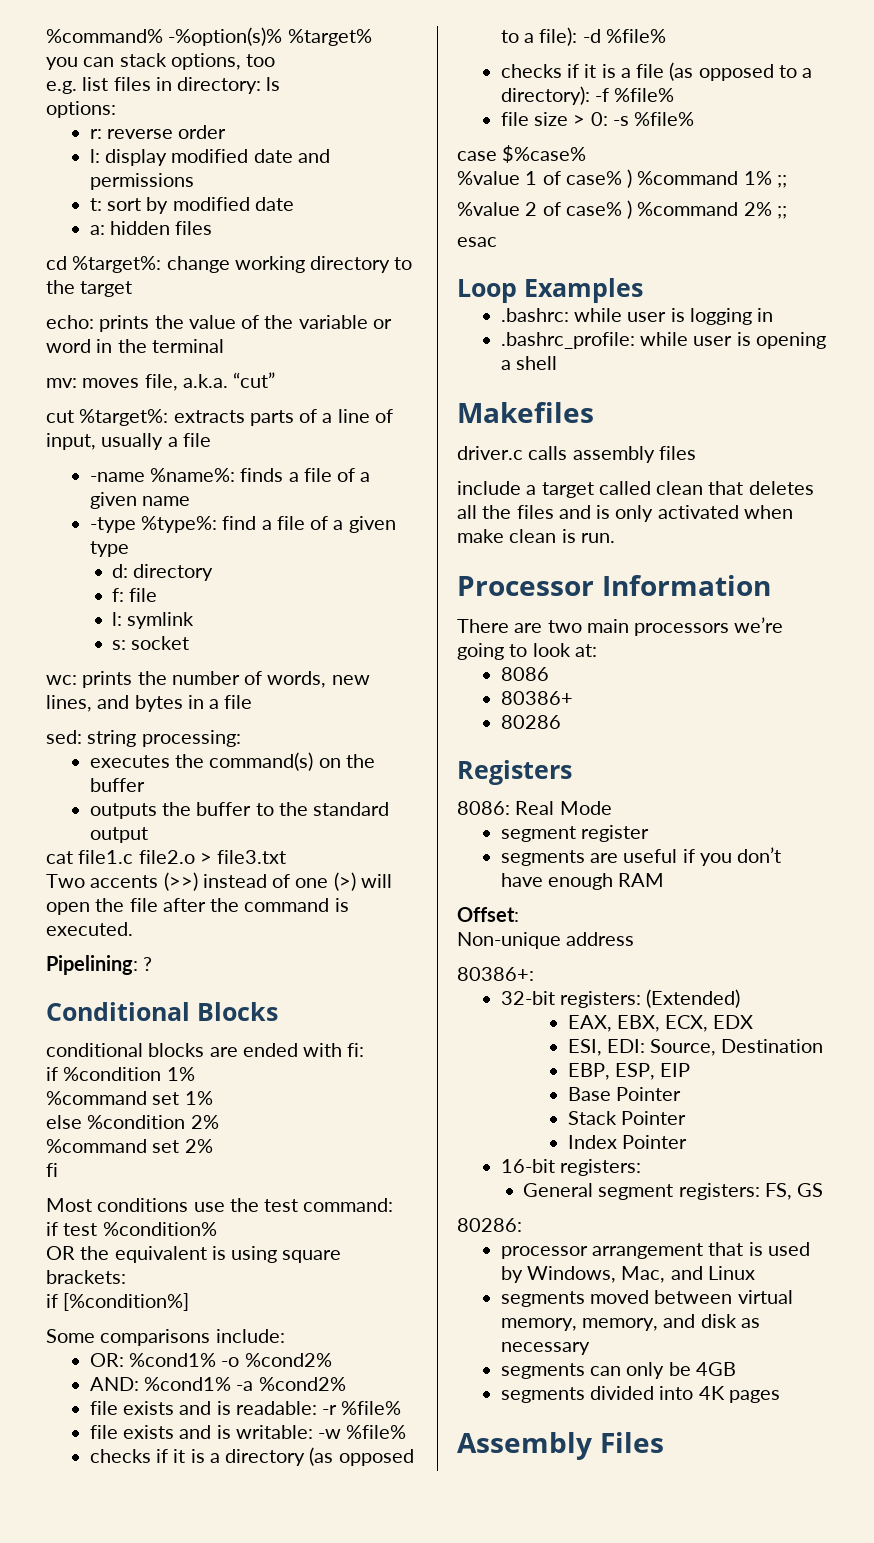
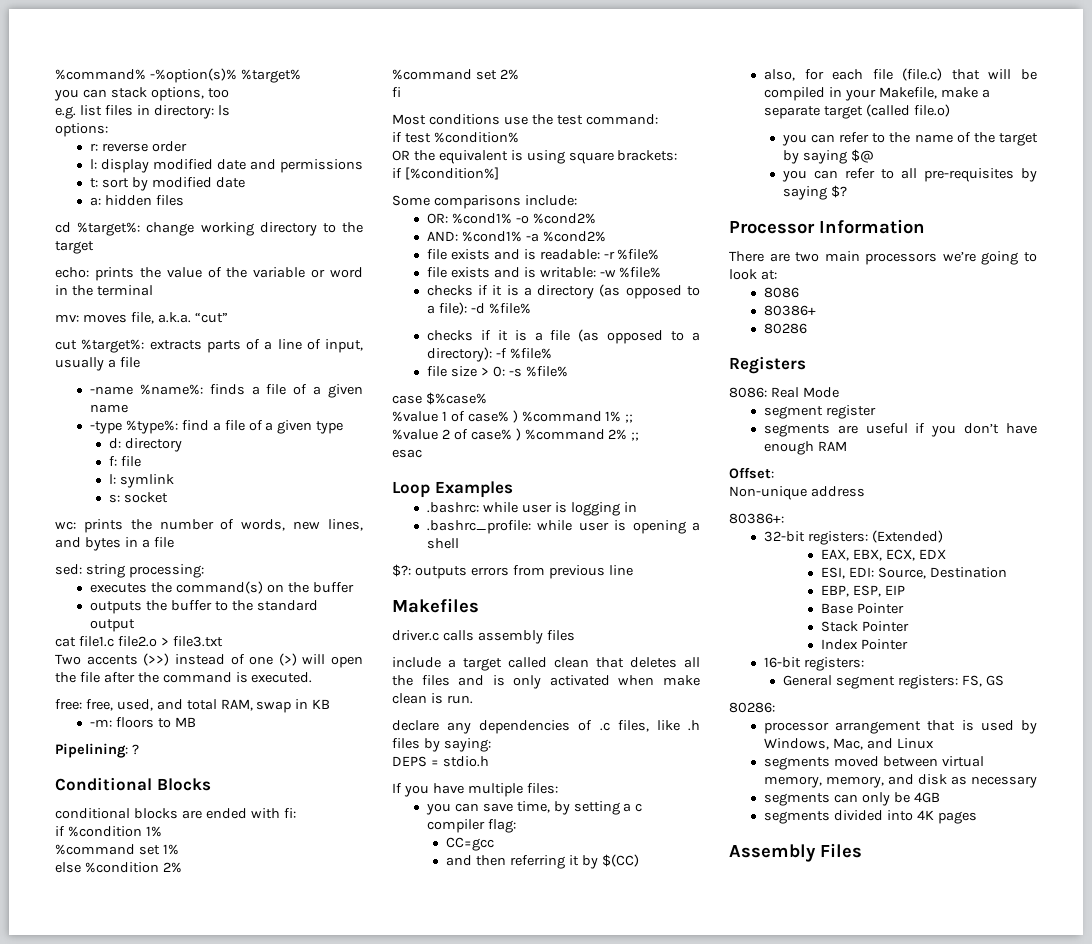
(133, 929) none -> [55,699,331,713] [89,717,196,728] // free: free, used, and total RAM, swap in KB // -m: floors to MB
(558, 363) none -> [392,564,633,579] // $?: outputs errors from previous line
(615, 538) none -> [392,720,700,734] [392,738,491,752] [392,756,489,767] [392,783,558,797] [425,801,643,815] [426,819,516,833] [445,837,494,851] [445,854,639,869] [763,68,1037,81] [763,87,990,101] [763,104,950,119] [781,132,1038,146] [782,149,874,164] [781,168,1037,182] [782,185,847,200] // declare any dependencies of .c files, like .h files by saying: // DEPS = stdio.h // If you have multiple files: // you can save time, by setting a c compiler flag: // CC=gcc // and then referring it by $(CC) // also, for each file (file.c) that will be compiled in your Makefile, make a separate target (called file.o) // you can refer to the name of the target by saying $@ // you can refer to all pre-requisites by saying $?

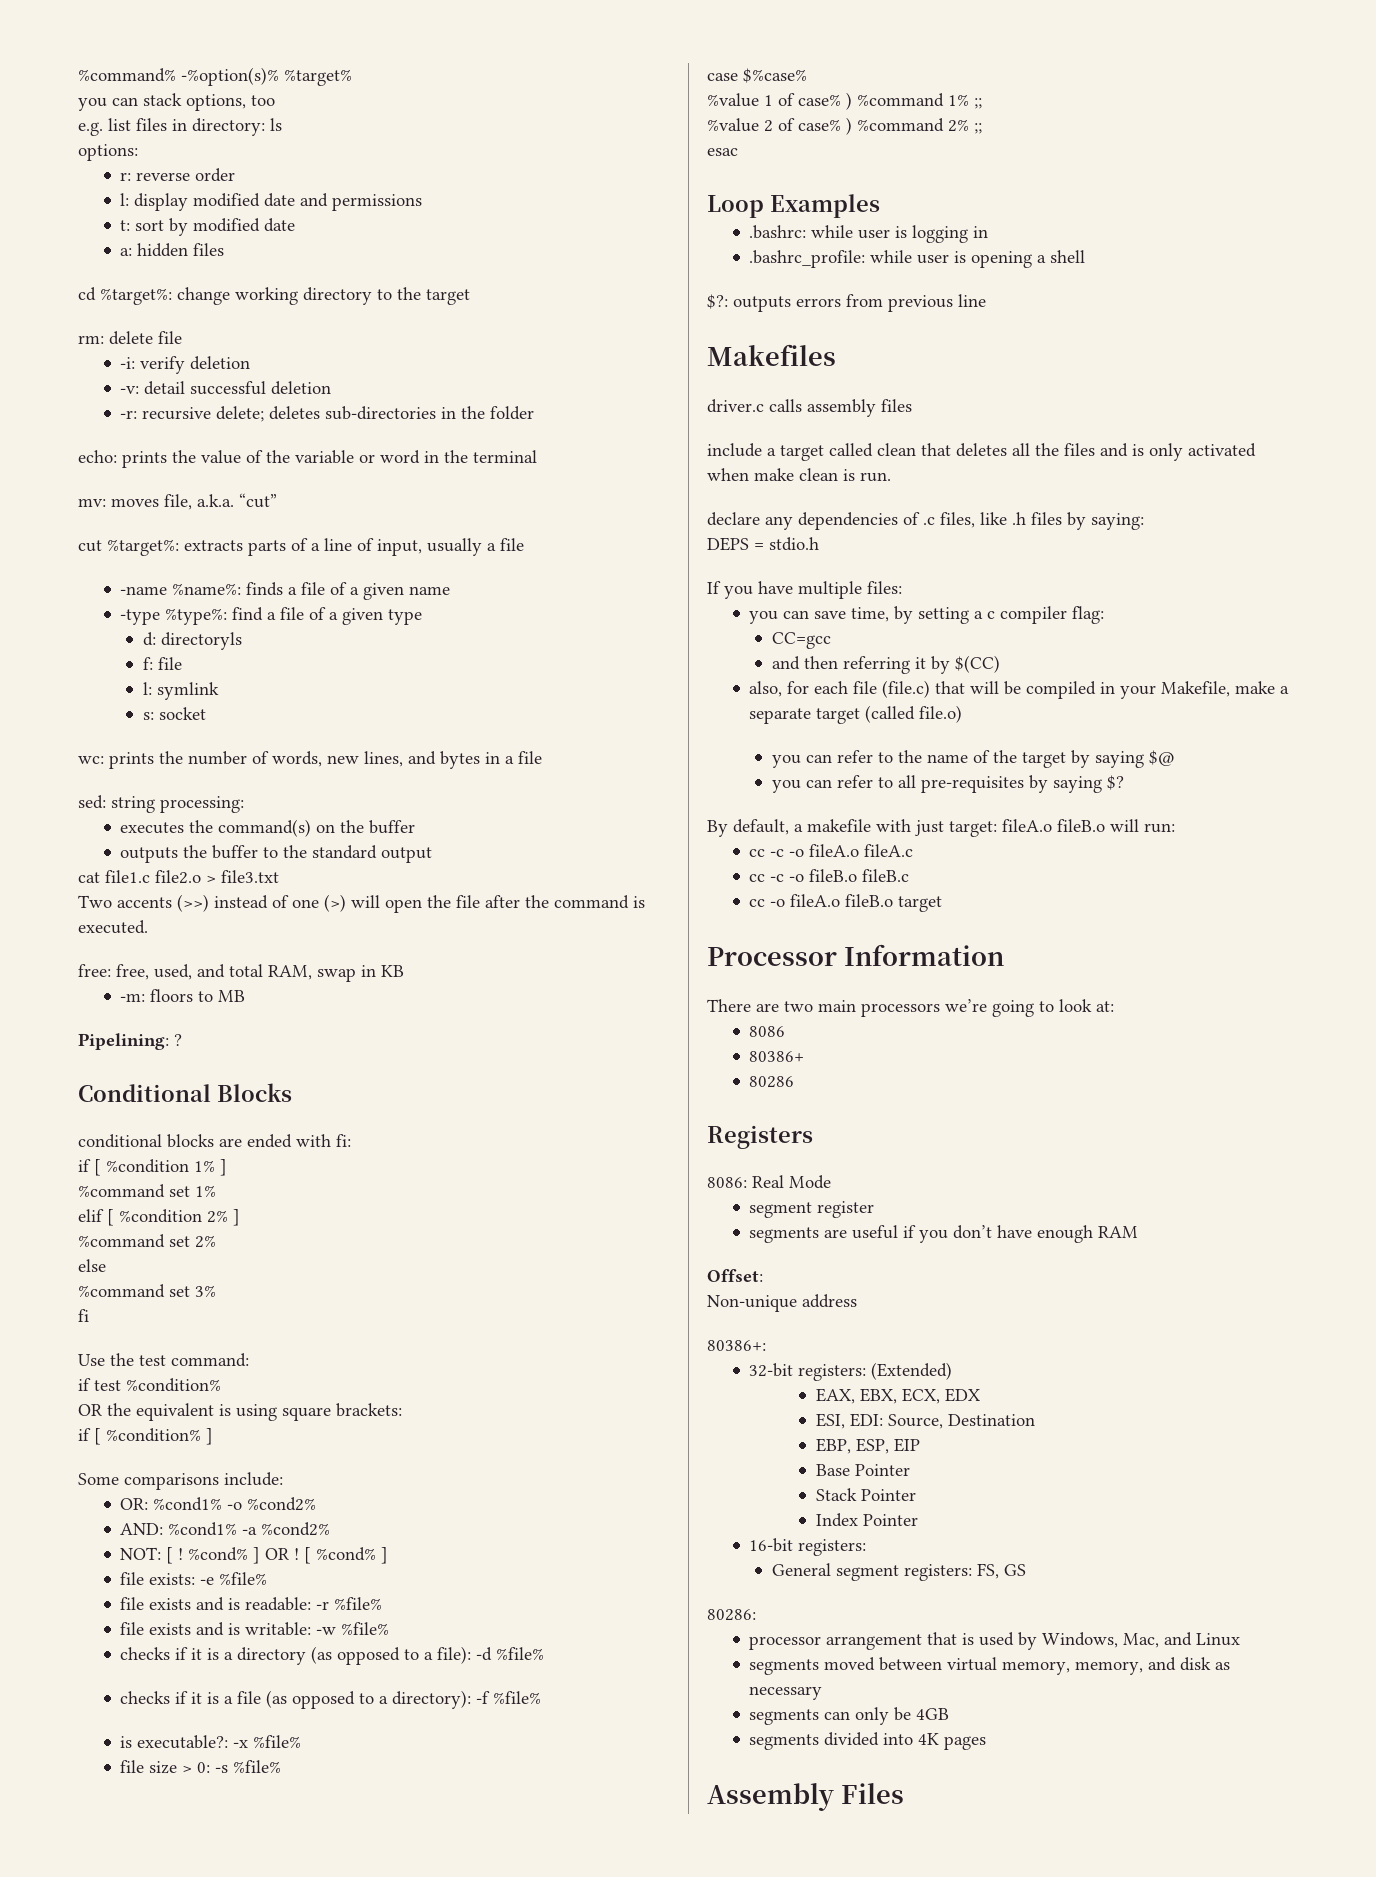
(94, 247) none -> [78,331,182,345] [120,356,251,374] [120,381,332,395] [120,406,535,422] // rm: delete file // -i: verify deletion // -v: detail successful deletion // -r: recursive delete; deletes sub-directories in the folder
[124,438,182,452] directory -> [160,632,242,650] directoryls
(65, 831) none -> [94,1159,101,1176] [
(162, 831) none -> [220,1159,227,1176] ]
[55,862,81,873] else -> [78,1209,114,1226] elif [
(182, 867) none -> [233,1209,240,1226] ]
[392,87,401,97] [392,114,528,125] fi // Most conditions use -> [78,1259,106,1272] [78,1284,216,1298] [78,1309,89,1322] [78,1354,105,1366] else // %command set 3% // fi // Use
[404,167,499,180] [%condition%] -> [94,1428,213,1445] [ %condition% ]
(606, 236) none -> [120,1547,389,1564] [120,1572,268,1585] // NOT: [ ! %cond% ] OR ! [ %cond% ] // file exists: -e %file%
(552, 353) none -> [120,1735,302,1749] // is executable?: -x %file%
(847, 191) none -> [707,819,1175,837] [749,844,914,857] [749,869,910,882] [749,894,943,912] // By default, a makefile with just target: fileA.o fileB.o will run: // cc -c -o fileA.o fileA.c // cc -c -o fileB.o fileB.c // cc -o fileA.o fileB.o target

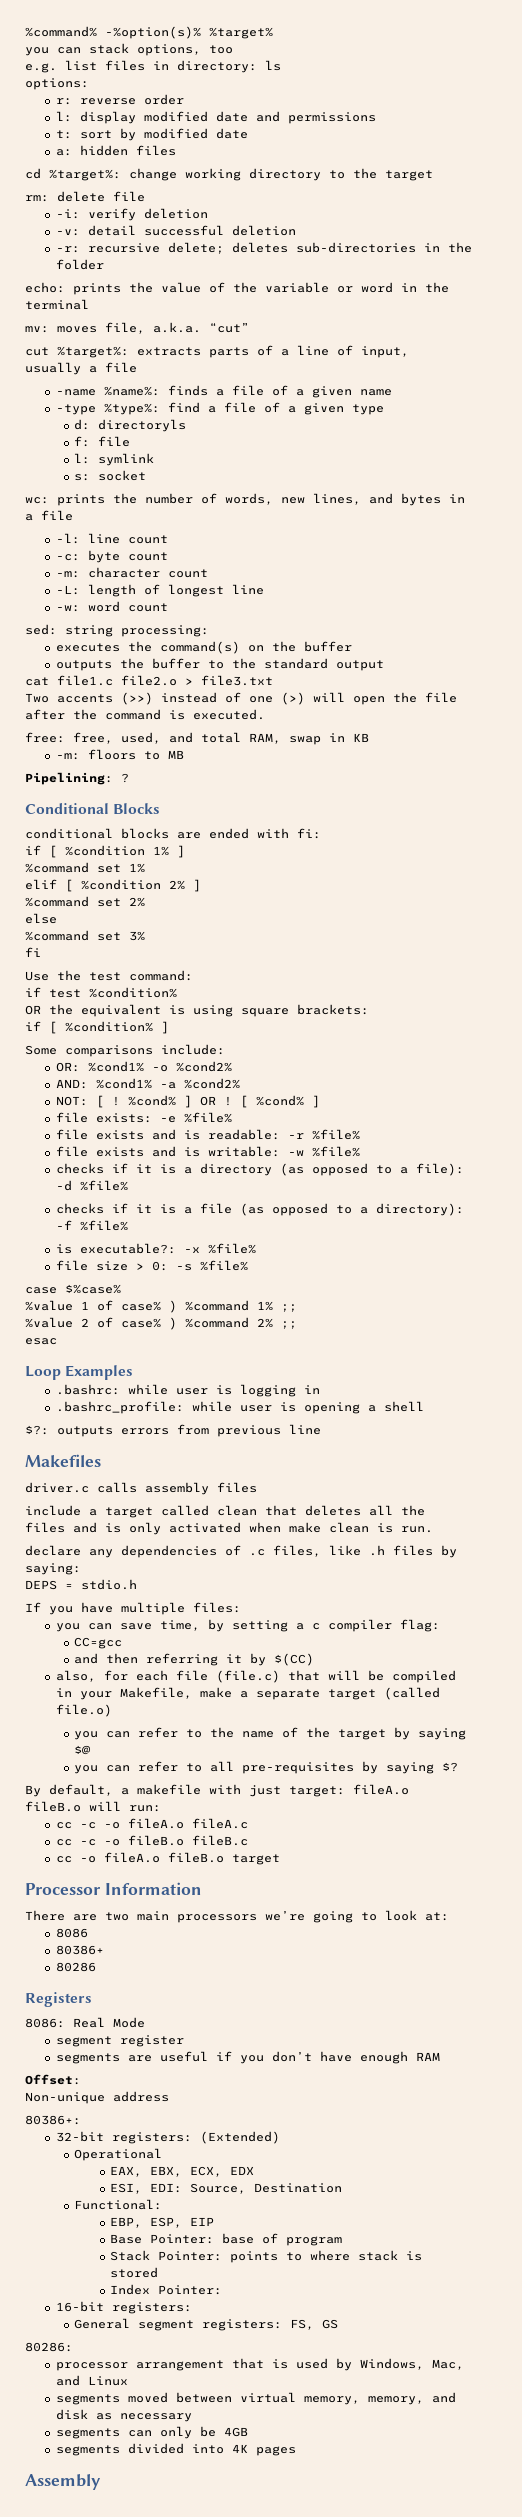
(542, 757) none -> [55,533,168,544] [55,550,168,563] [55,567,208,578] [55,584,264,597] [55,601,168,612] // -l: line count // -c: byte count // -m: character count // -L: length of longest line // -w: word count
(953, 1371) none -> [73,2148,162,2161] // Operational
(1035, 1420) none -> [73,2199,162,2210] // Functional:
[854,1464,910,1476] [815,1488,916,1501] Pointer // Stack Pointer -> [150,2233,343,2246] [110,2250,423,2263] [110,2267,159,2278] Pointer: base of program // Stack Pointer: points to where stack is stored
[862,1514,918,1526] Pointer -> [158,2285,223,2295] Pointer:
[840,1783,904,1804] Files -> (101, 2482) none

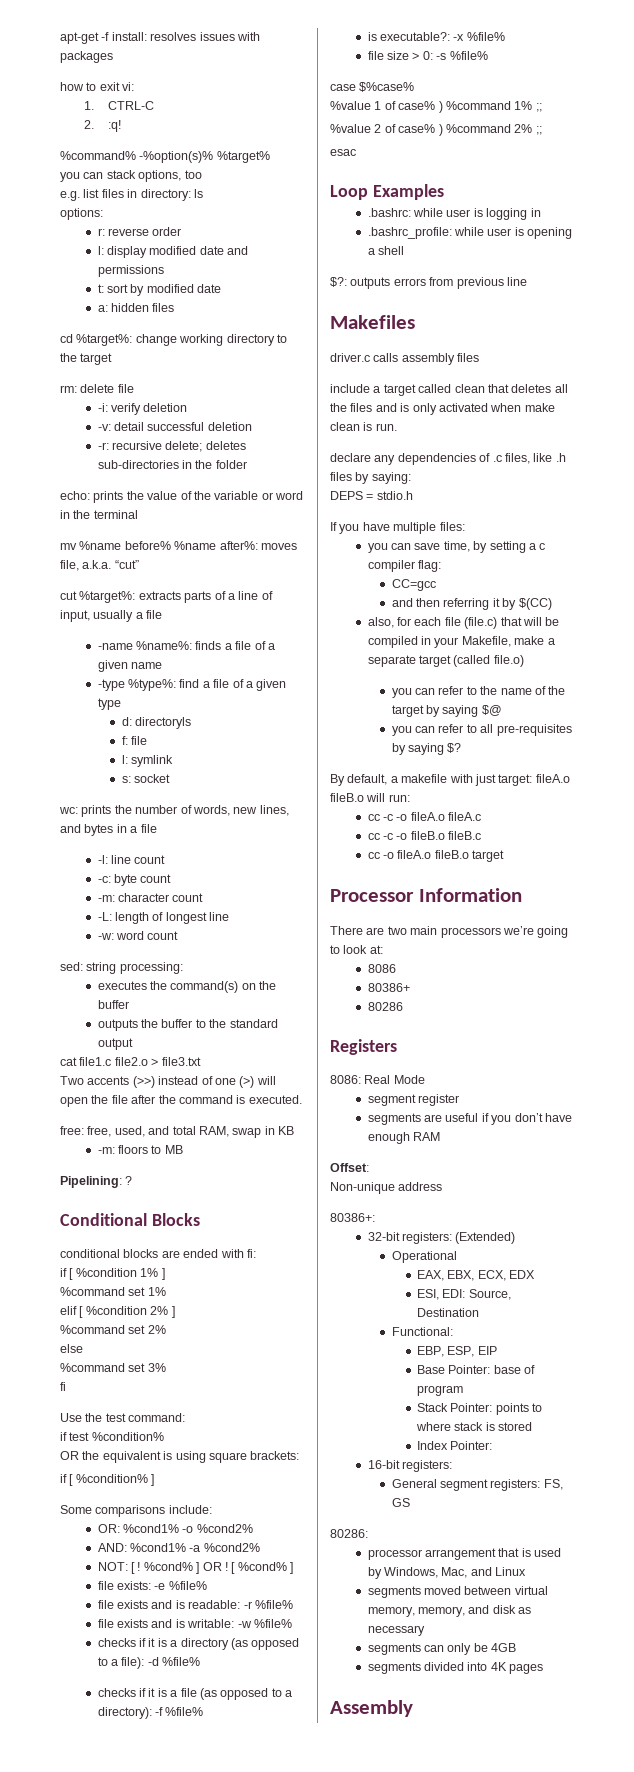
(25, 31) none -> [60,32,260,44] [60,51,113,63] [60,82,135,91] [83,101,154,110] [83,120,121,132] apt-get -f install: resolves issues with packages // how to exit vi: // 1. CTRL-C // 2. :q! //
[25,326,49,333] mv: -> [60,541,258,550] mv %name before% %name after%:

